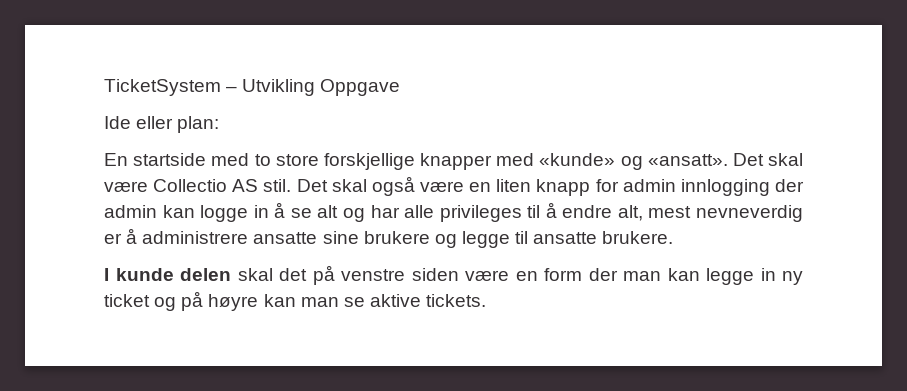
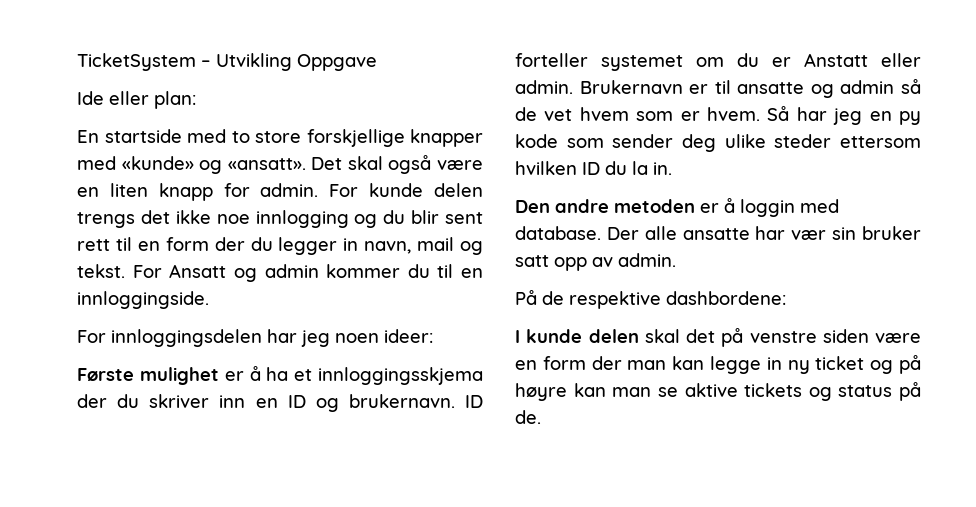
[104,179,367,192] være Collectio AS stil. Det skal -> (383, 163) none
[622,179,804,196] [104,202,803,222] [104,228,674,248] admin innlogging der admin kan logge in å se alt og har alle privileges til å endre alt, mest nevneverdig er å administrere ansatte sine brukere og legge til ansatte brukere. -> [260,183,483,197] [77,210,483,228] [77,237,483,255] [77,264,483,282] [77,291,209,309] [77,329,433,347] [77,366,484,385] [77,394,483,412] [515,53,921,71] [515,79,921,98] [515,106,921,125] [515,134,921,152] [515,161,672,175] [515,198,839,217] [515,226,921,240] [515,253,676,271] [515,290,786,309] admin. For kunde delen trengs det ikke noe innlogging og du blir sent rett til en form der du legger in navn, mail og tekst. For Ansatt og admin kommer du til en innloggingside. // For innloggingsdelen har jeg noen ideer: // Første mulighet er å ha et innloggingsskjema der du skriver inn en ID og brukernavn. ID forteller systemet om du er Anstatt eller admin. Brukernavn er til ansatte og admin så de vet hvem som er hvem. Så har jeg en py kode som sender deg ulike steder ettersom hvilken ID du la in. // Den andre metoden er å loggin med database. Der alle ansatte har vær sin bruker satt opp av admin. // På de respektive dashbordene:
[426,294,487,307] tickets. -> [744,382,921,401] [515,410,541,424] tickets og status på de.

